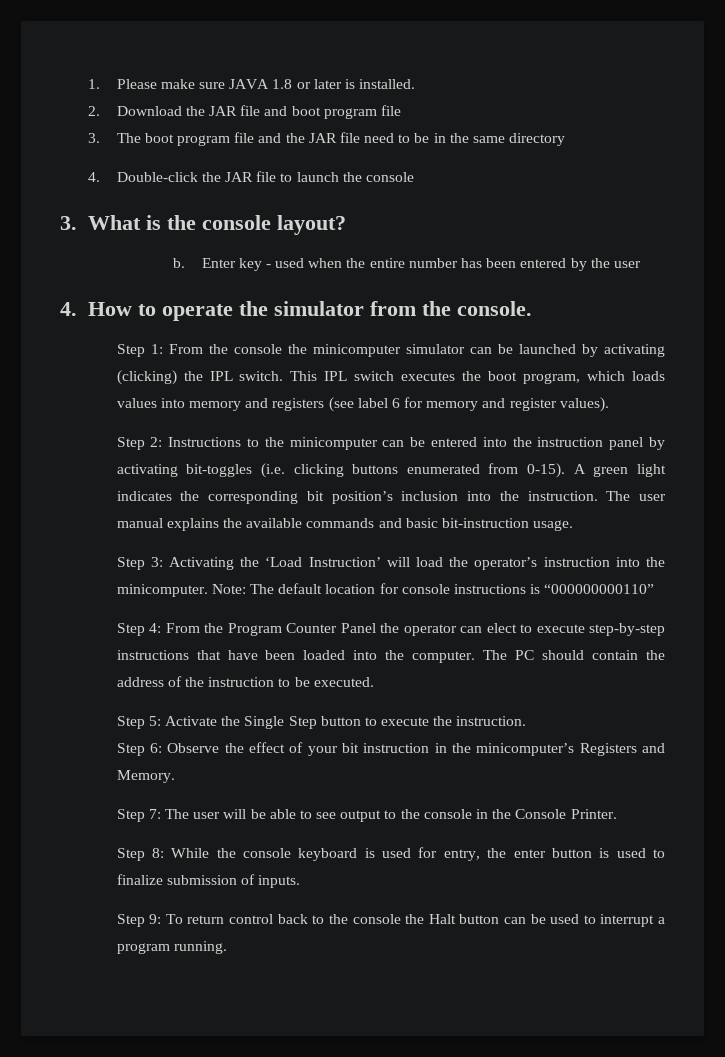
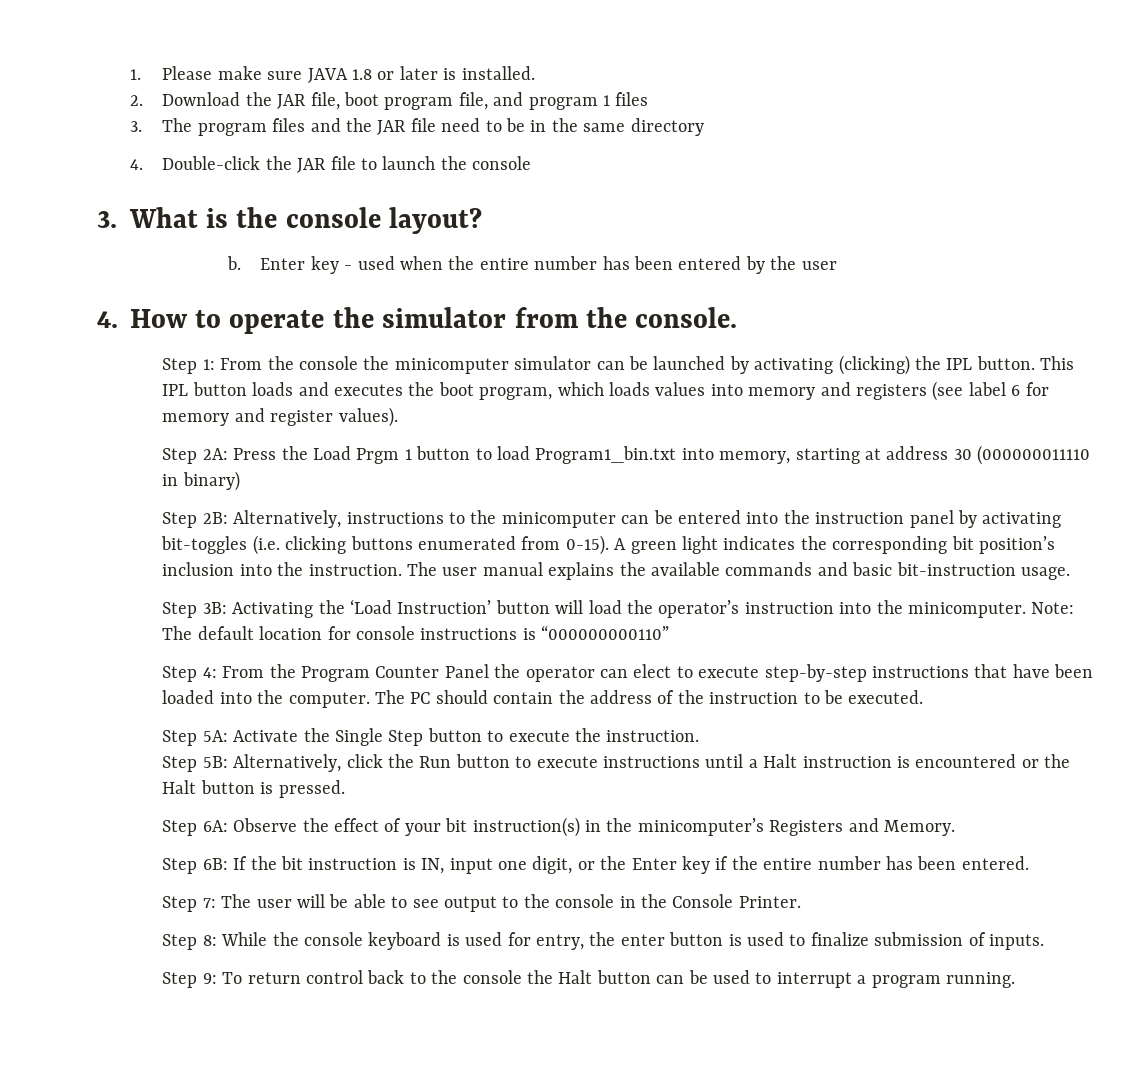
[240,105,401,119] file and boot program file -> [310,92,649,110] file, boot program file, and program 1 files
[144,132,255,146] boot program file -> [197,118,306,136] program files
[239,371,284,381] switch. -> [976,356,1035,370] button.
[354,371,395,381] switch -> [192,382,329,396] button loads and
[150,437,242,447] 2: Instructions -> [202,445,1091,465] [162,471,240,491] [162,510,444,528] 2A: Press the Load Prgm 1 button to load Program1_bin.txt into memory, starting at address 30 (000000011110 in binary) // Step 2B: Alternatively, instructions
[150,557,163,567] 3: -> [202,602,227,614] 3B:
(381, 562) none -> [495,600,550,614] button
[148,716,161,726] 5: -> [202,730,228,742] 5A:
[149,743,162,753] 6: -> [202,754,1071,772] [162,780,345,798] [162,820,228,836] 5B: Alternatively, click the Run button to execute instructions until a Halt instruction is encountered or the Halt button is pressed. // Step 6A:
[363,743,430,753] instruction -> [472,817,580,837] instruction(s)
(175, 776) none -> [162,856,1029,874] // Step 6B: If the bit instruction is IN, input one digit, or the Enter key if the entire number has been entered.

